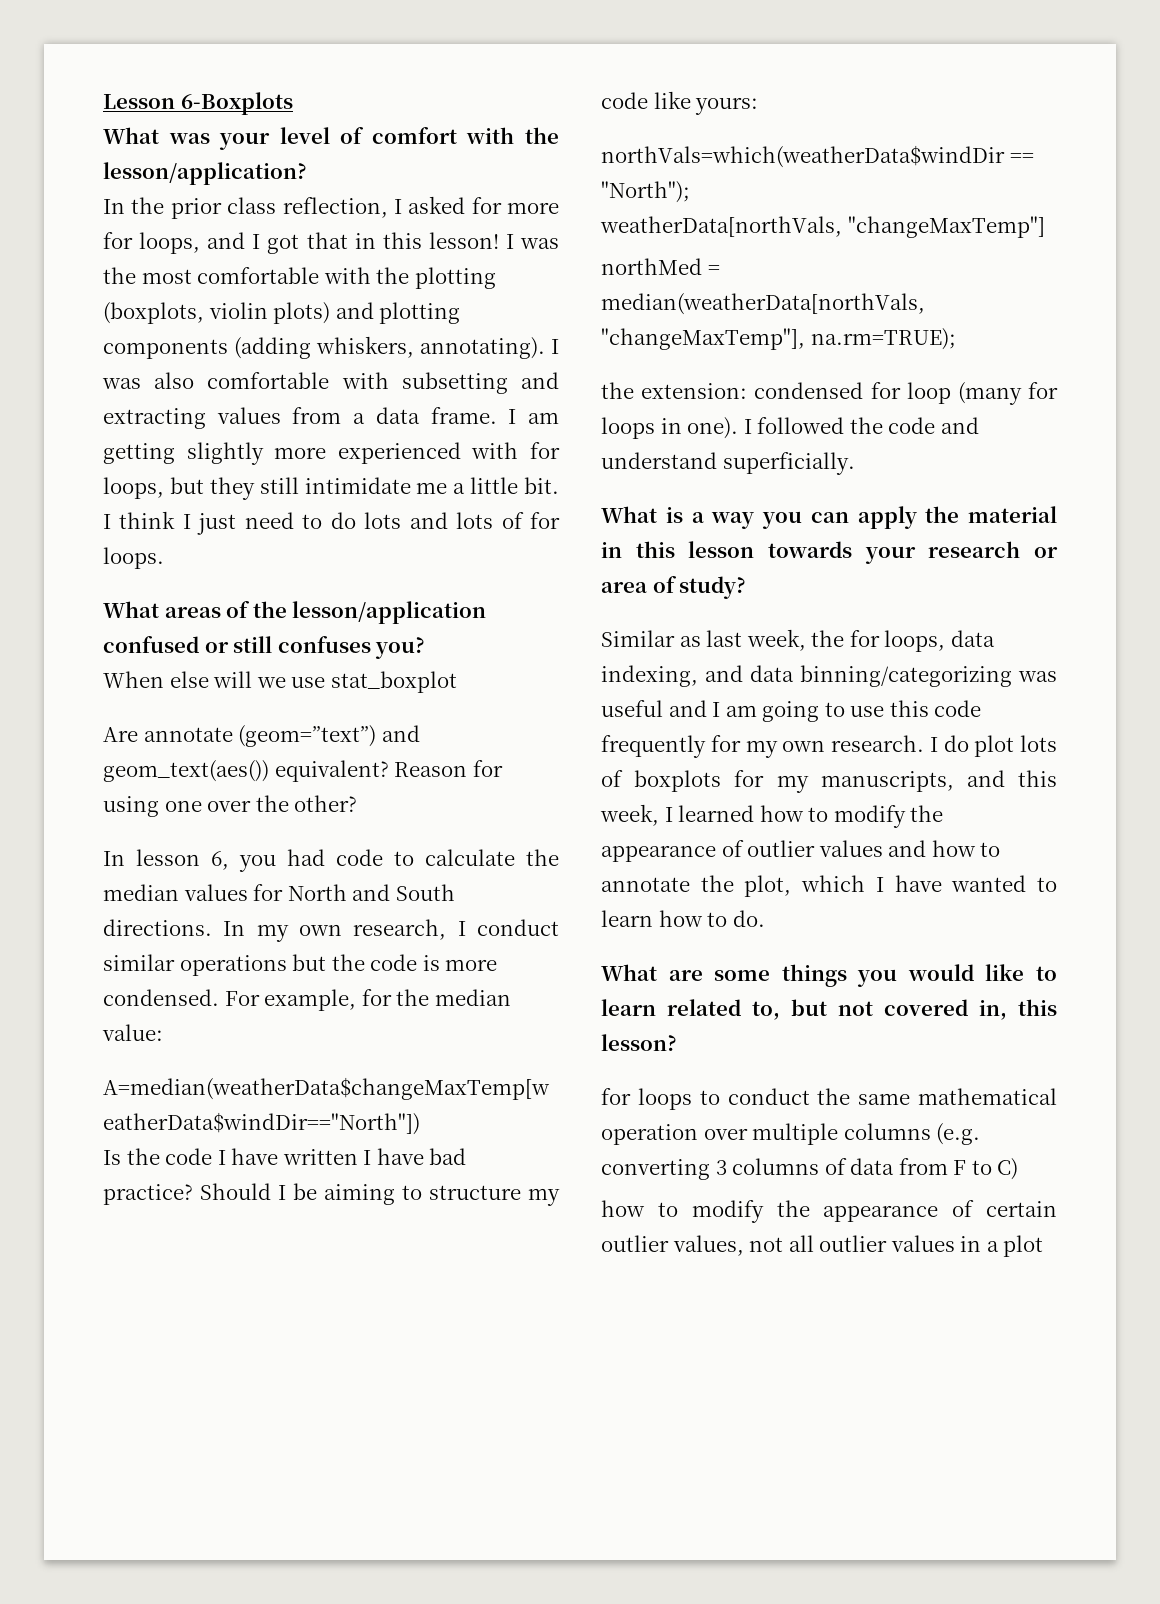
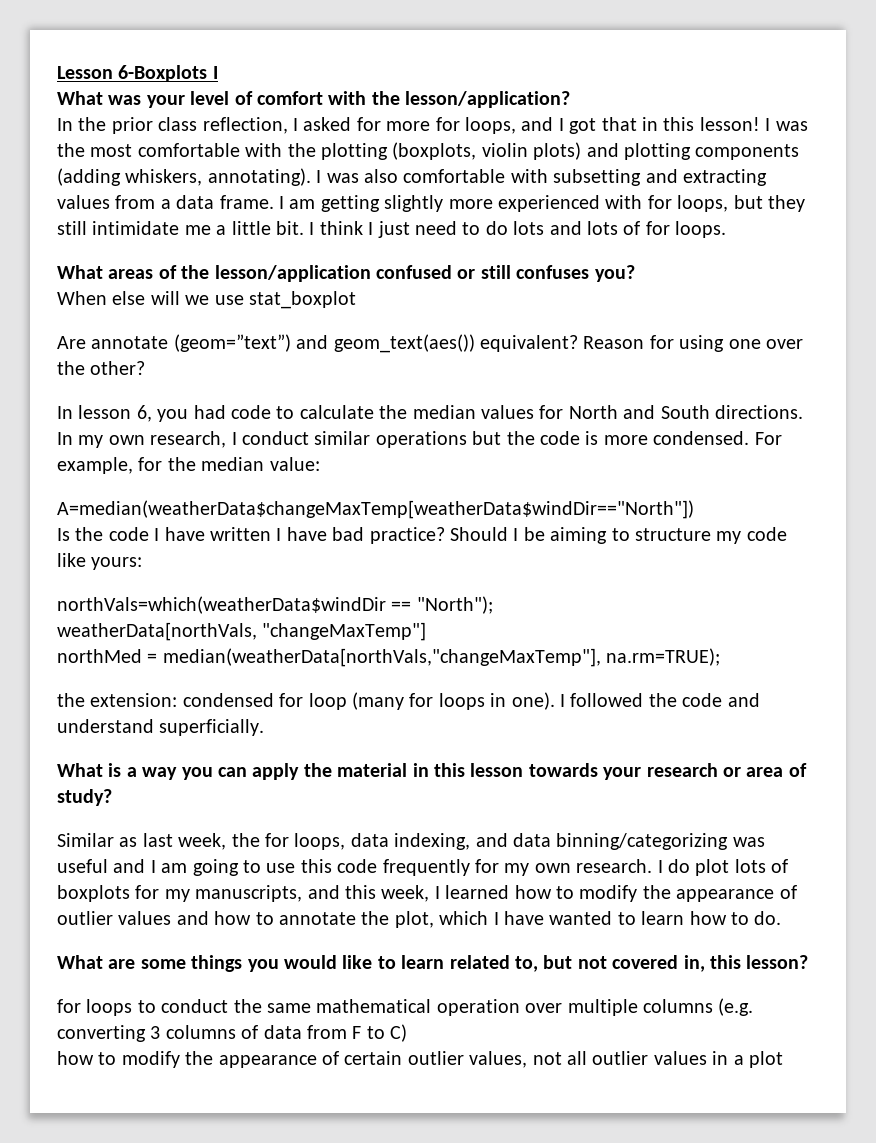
(293, 103) none -> [212,66,218,79] I

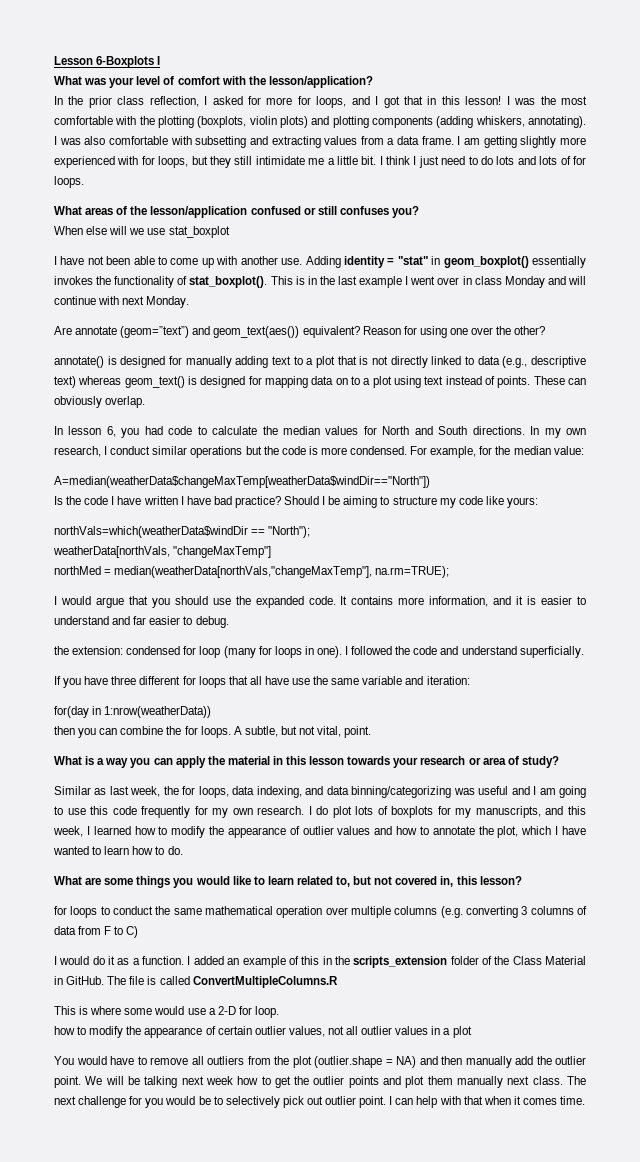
(356, 300) none -> [54,256,587,268] [54,276,586,288] [54,296,190,308] // I have not been able to come up with another use. Adding identity = "stat" in geom_boxplot() essentially invokes the functionality of stat_boxplot(). This is in the last example I went over in class Monday and will continue with next Monday.
(146, 368) none -> [54,356,587,368] [54,376,586,388] [54,396,146,408] // annotate() is designed for manually adding text to a plot that is not directly linked to data (e.g., descriptive text) whereas geom_text() is designed for mapping data on to a plot using text instead of points. These can obviously overlap.
(721, 657) none -> [54,596,587,608] [54,616,229,628] // I would argue that you should use the expanded code. It contains more information, and it is easier to understand and far easier to debug.
(265, 727) none -> [54,676,470,688] [54,706,212,718] [54,726,372,738] // If you have three different for loops that all have use the same variable and iteration: // for(day in 1:nrow(weatherData)) // then you can combine the for loops. A subtle, but not vital, point.
(408, 1033) none -> [54,956,587,968] [54,976,338,988] [54,1006,279,1018] // I would do it as a function. I added an example of this in the scripts_extension folder of the Class Material in GitHub. The file is called ConvertMultipleColumns.R // This is where some would use a 2-D for loop.
(783, 1059) none -> [54,1056,586,1068] [54,1076,587,1088] [54,1096,586,1108] // You would have to remove all outliers from the plot (outlier.shape = NA) and then manually add the outlier point. We will be talking next week how to get the outlier points and plot them manually next class. The next challenge for you would be to selectively pick out outlier point. I can help with that when it comes time.

